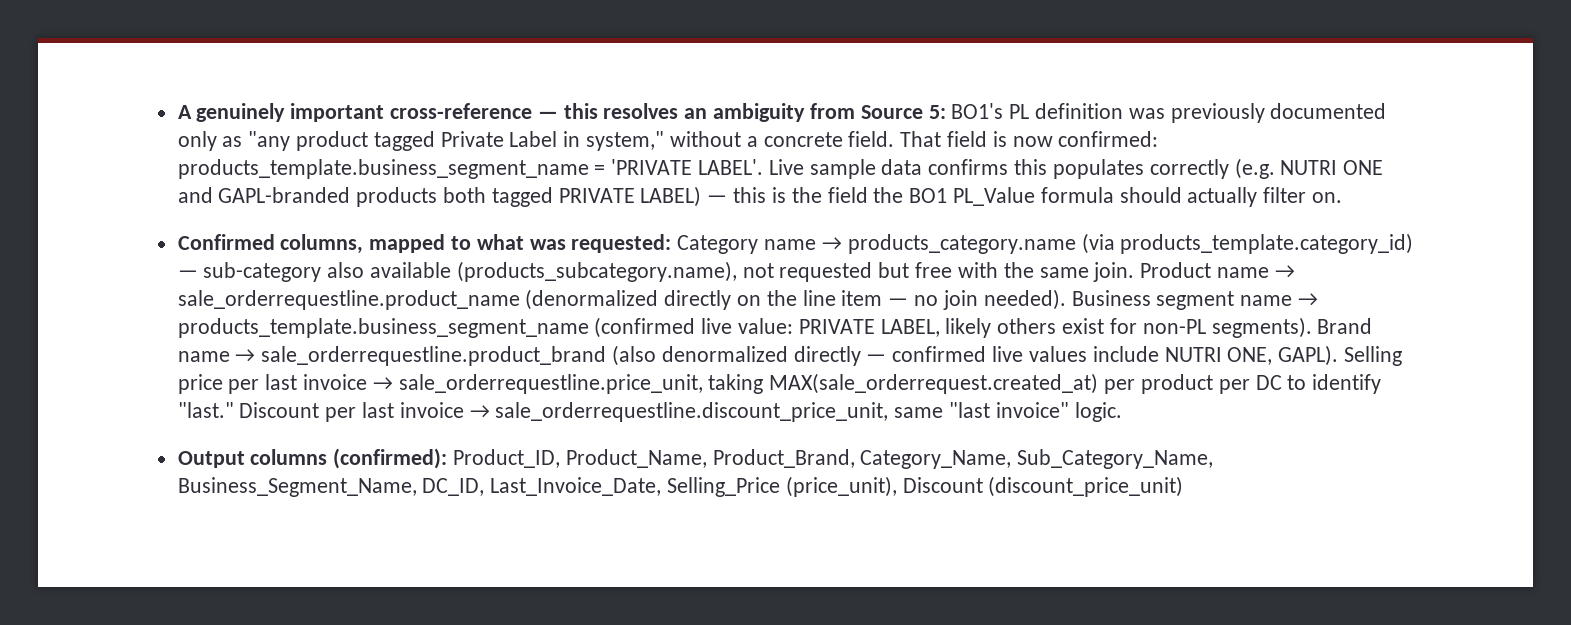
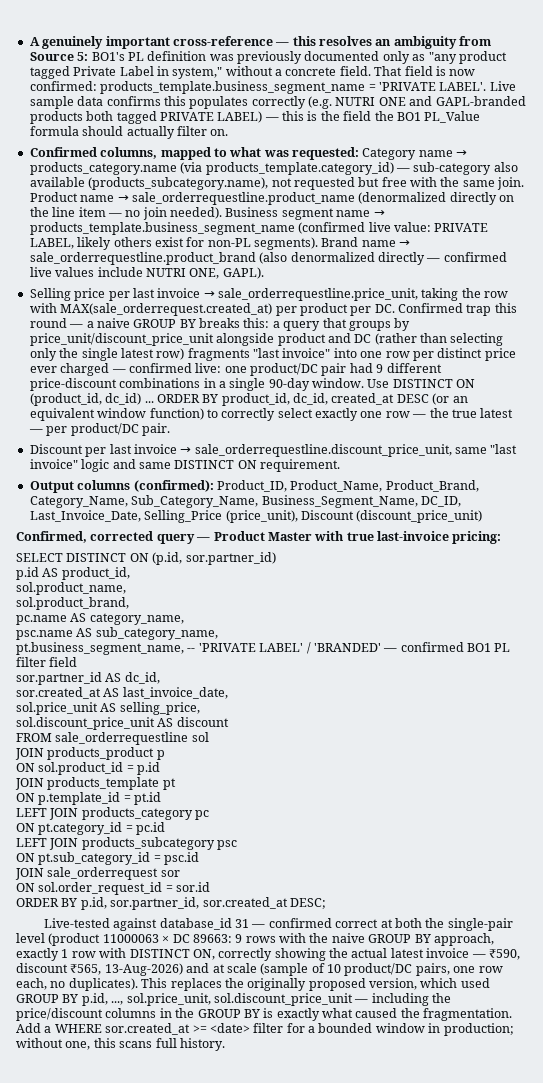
(1339, 355) none -> (264, 273) //
(764, 384) none -> [461,288,509,298] [29,303,57,313] the row with
[1255,374,1382,394] [177,402,234,418] DC to identify "last." -> [374,303,517,316] [29,318,411,331] [29,333,504,346] [29,348,516,361] [29,363,442,376] [29,378,476,391] [29,393,468,406] [29,408,514,421] [28,423,170,436] DC. Confirmed trap this round — a naive GROUP BY breaks this: a query that groups by price_unit/discount_price_unit alongside product and DC (rather than selecting only the single latest row) fragments "last invoice" into one row per distinct price ever charged — confirmed live: one product/DC pair had 9 different price-discount combinations in a single 90-day window. Use DISTINCT ON (product_id, dc_id) ... ORDER BY product_id, dc_id, created_at DESC (or an equivalent window function) to correctly select exactly one row — the true latest — per product/DC pair. //
[1074,402,1122,422] logic. -> [81,459,340,472] logic and same DISTINCT ON requirement.
(1184, 486) none -> [16,531,502,544] [16,552,276,565] [16,567,130,580] [16,582,126,595] [16,597,129,610] [16,613,184,625] [16,627,218,640] [16,642,511,655] [16,657,78,667] [16,672,160,685] [16,687,228,699] [16,702,200,715] [16,717,229,730] [16,732,209,745] [15,747,165,760] [16,762,161,775] [15,777,176,790] [16,792,162,805] [16,807,210,820] [16,822,166,835] [16,837,238,850] [16,852,200,865] [15,867,180,880] [16,882,211,895] [16,897,326,910] [43,918,513,931] [16,933,494,946] [16,948,520,961] [16,963,503,976] [16,978,490,991] [16,993,451,1006] [16,1008,513,1021] [16,1023,514,1036] [16,1038,225,1051] // Confirmed, corrected query — Product Master with true last-invoice pricing: // SELECT DISTINCT ON (p.id, sor.partner_id) // p.id AS product_id, // sol.product_name, // sol.product_brand, // pc.name AS category_name, // psc.name AS sub_category_name, // pt.business_segment_name, -- 'PRIVATE LABEL' / 'BRANDED' — confirmed BO1 PL filter field // sor.partner_id AS dc_id, // sor.created_at AS last_invoice_date, // sol.price_unit AS selling_price, // sol.discount_price_unit AS discount // FROM sale_orderrequestline sol // JOIN products_product p // ON sol.product_id = p.id // JOIN products_template pt // ON p.template_id = pt.id // LEFT JOIN products_category pc // ON pt.category_id = pc.id // LEFT JOIN products_subcategory psc // ON pt.sub_category_id = psc.id // JOIN sale_orderrequest sor // ON sol.order_request_id = sor.id // ORDER BY p.id, sor.partner_id, sor.created_at DESC; // Live-tested against database_id 31 — confirmed correct at both the single-pair level (product 11000063 × DC 89663: 9 rows with the naive GROUP BY approach, exactly 1 row with DISTINCT ON, correctly showing the actual latest invoice — ₹590, discount ₹565, 13-Aug-2026) and at scale (sample of 10 product/DC pairs, one row each, no duplicates). This replaces the originally proposed version, which used GROUP BY p.id, ..., sol.price_unit, sol.discount_price_unit — including the price/discount columns in the GROUP BY is exactly what caused the fragmentation. Add a WHERE sor.created_at >= <date> filter for a bounded window in production; without one, this scans full history.

